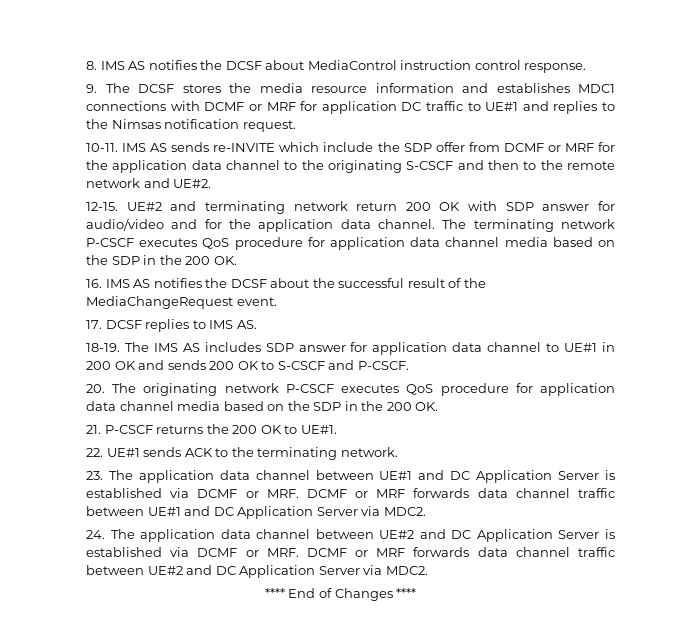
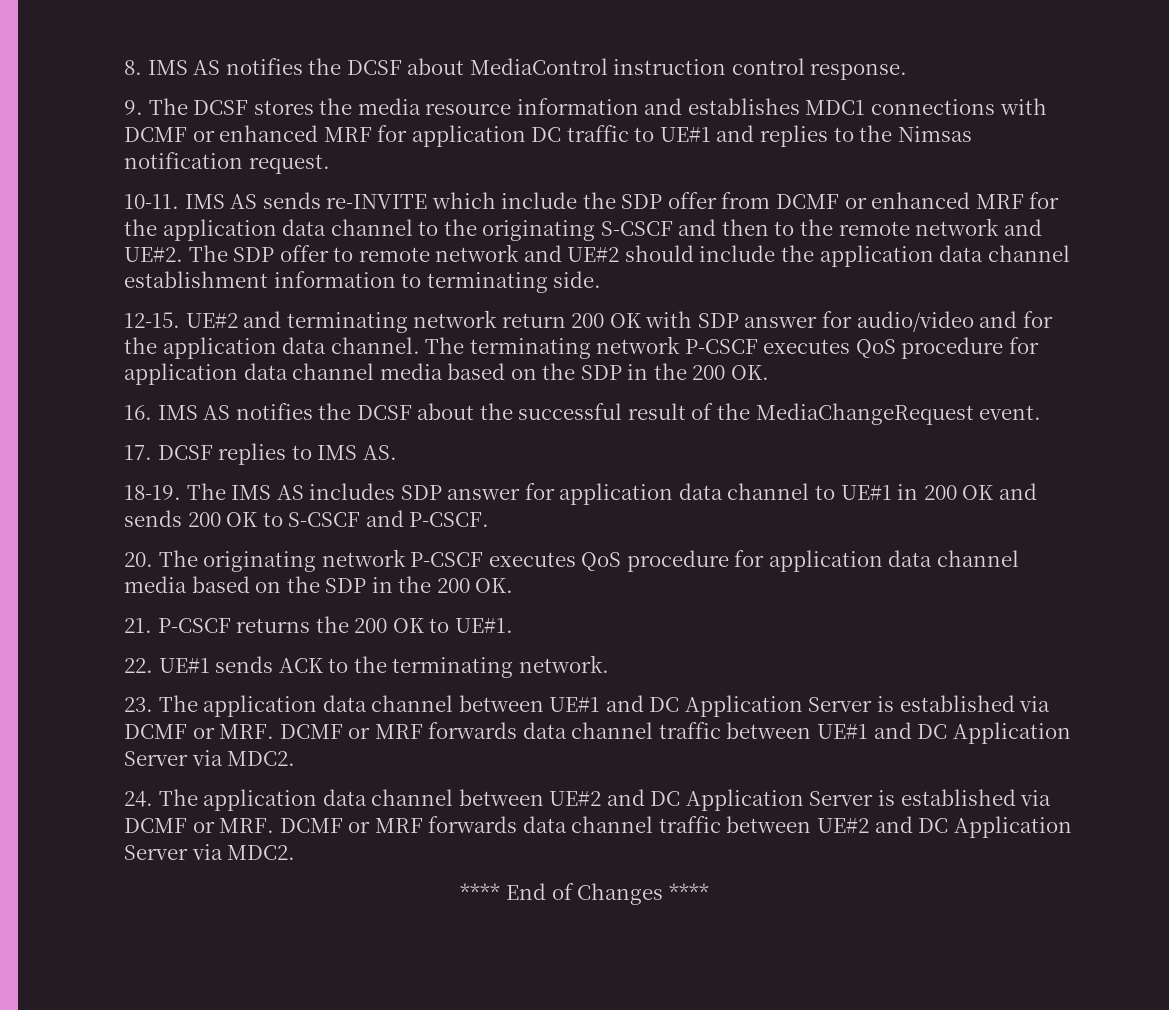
(262, 107) none -> [219,125,319,142] enhanced
(561, 148) none -> [871,192,971,209] enhanced
(212, 183) none -> [188,244,1070,267] [124,271,602,293] The SDP offer to remote network and UE#2 should include the application data channel establishment information to terminating side.

